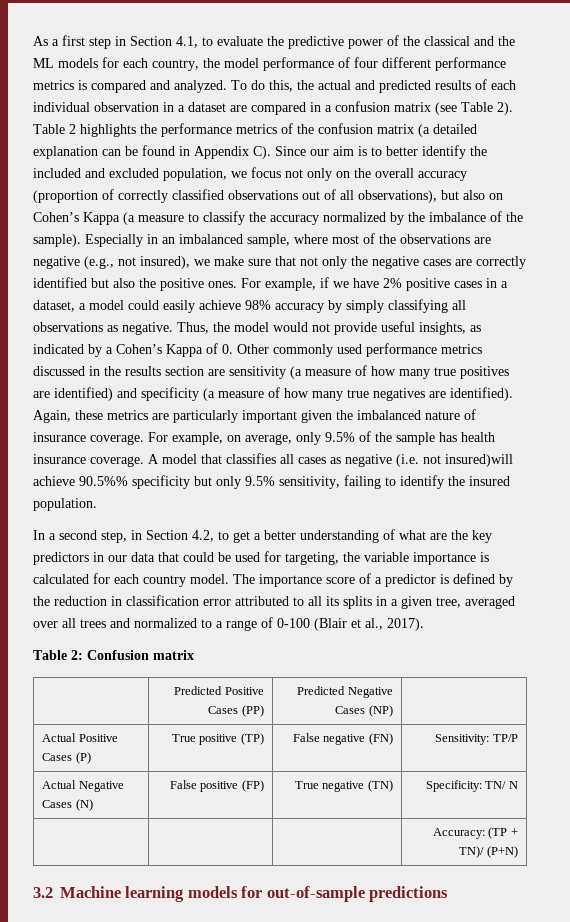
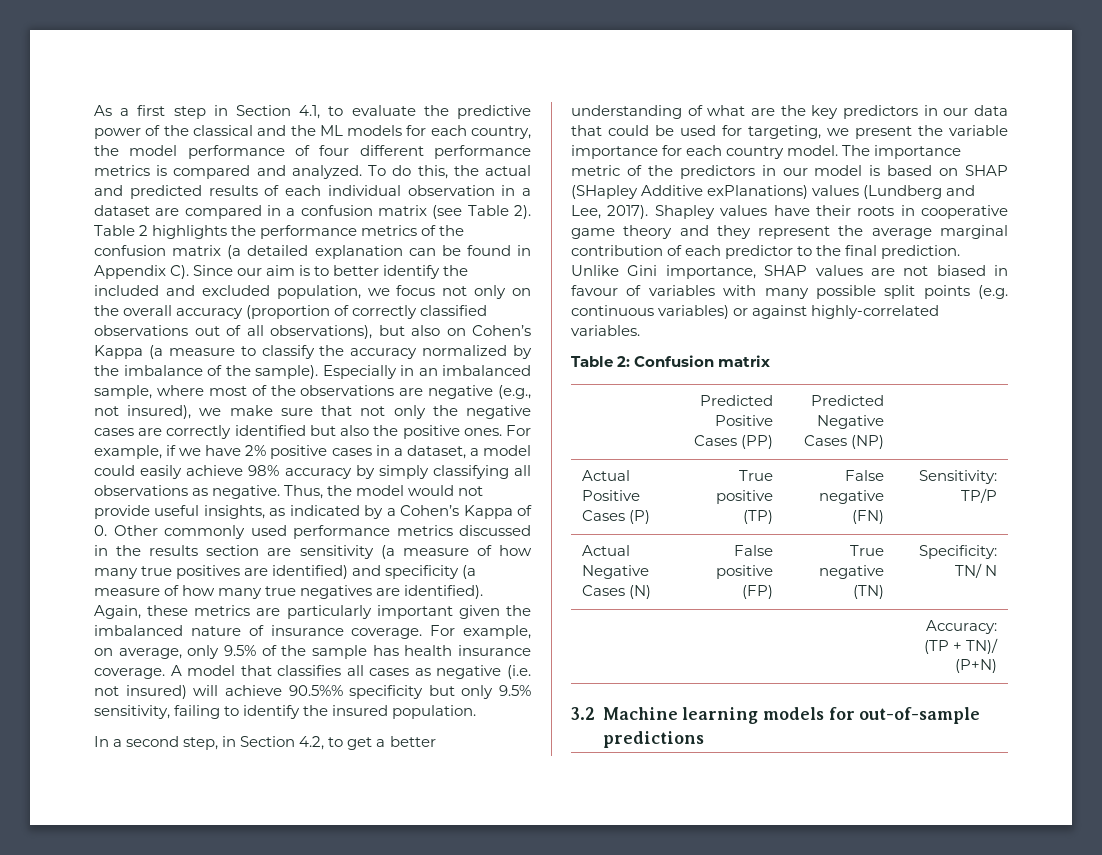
[445,454,513,467] insured)will -> [125,685,219,699] insured) will
(339, 558) none -> [827,126,912,139] we present
[480,552,489,562] [33,574,89,584] is calculated -> (658, 152) none
[326,573,513,587] [33,595,515,609] [33,617,424,631] score of a predictor is defined by the reduction in classification error attributed to all its splits in a given tree, averaged over all trees and normalized to a range of 0-100 (Blair et al., 2017). -> [571,165,1008,179] [571,185,976,199] [571,205,1008,219] [571,225,1008,239] [571,245,961,259] [571,265,1008,279] [571,285,1008,299] [571,305,940,319] [571,325,640,336] metric of the predictors in our model is based on SHAP (SHapley Additive exPlanations) values (Lundberg and Lee, 2017). Shapley values have their roots in cooperative game theory and they represent the average marginal contribution of each predictor to the final prediction. Unlike Gini importance, SHAP values are not biased in favour of variables with many possible split points (e.g. continuous variables) or against highly-correlated variables.

